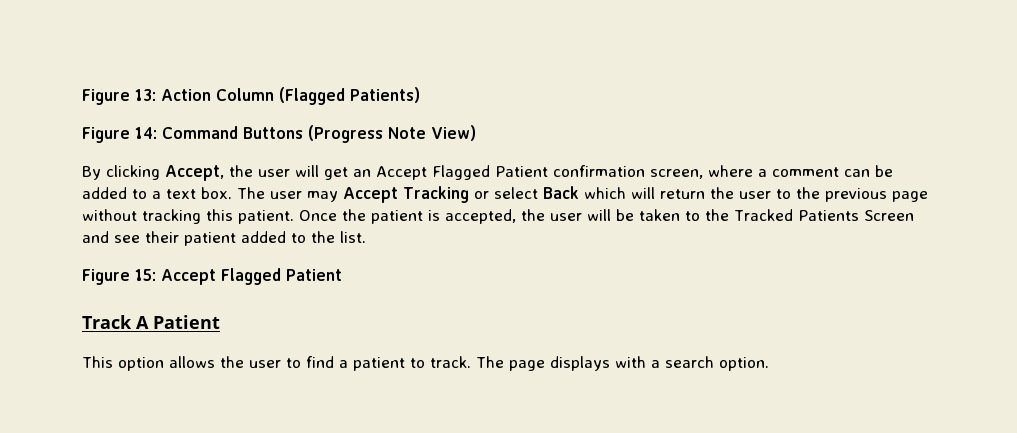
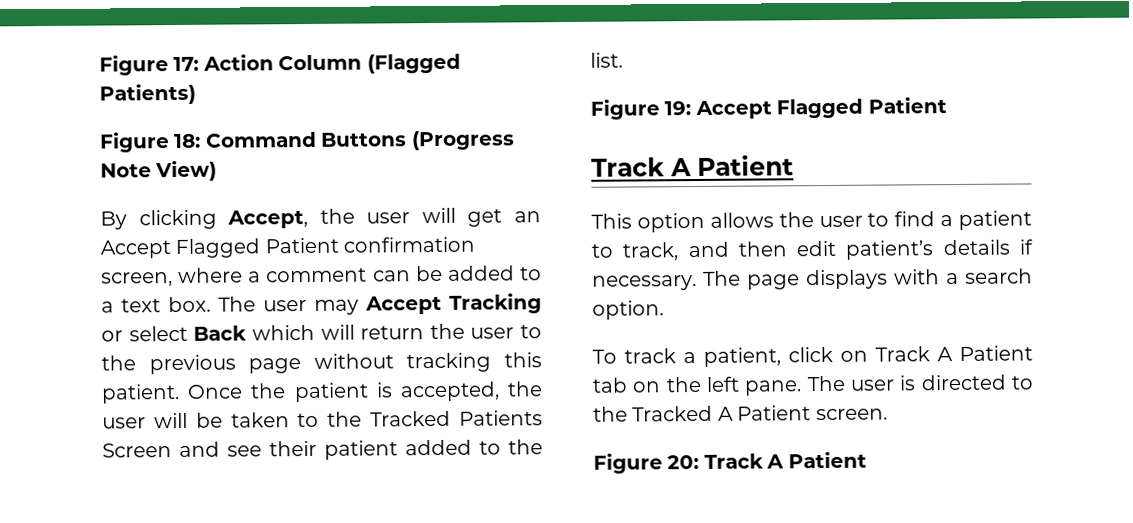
[82,89,156,105] Figure 13: -> [99,55,200,76] Figure 17:
[135,127,157,139] 14: -> [174,133,202,149] 18:
[135,269,156,281] 15: -> [664,101,692,116] 19:
[430,356,471,368] track. -> [622,239,1033,261] [592,275,697,291] track, and then edit patient’s details if necessary.
(769, 364) none -> [592,345,1033,367] [592,374,1033,396] [593,405,888,422] [593,451,867,474] // To track a patient, click on Track A Patient tab on the left pane. The user is directed to the Tracked A Patient screen. // Figure 20: Track A Patient

